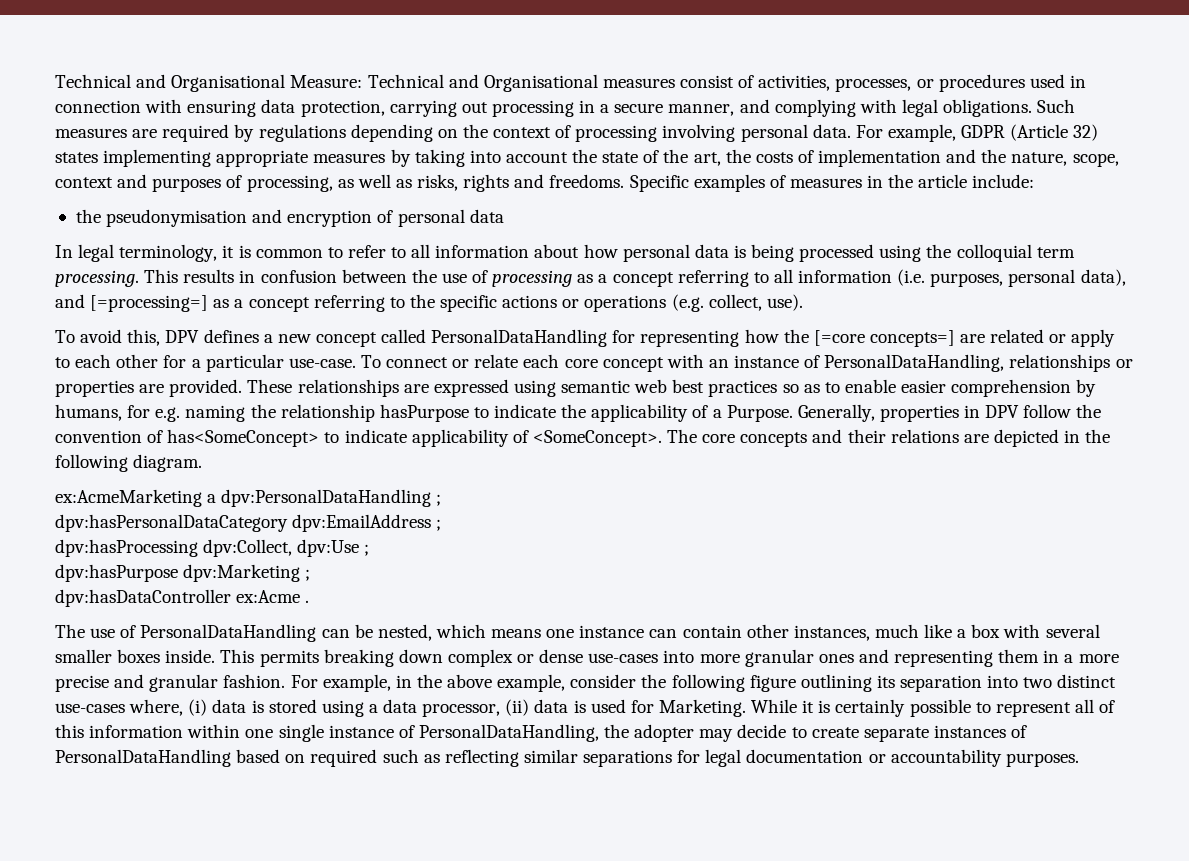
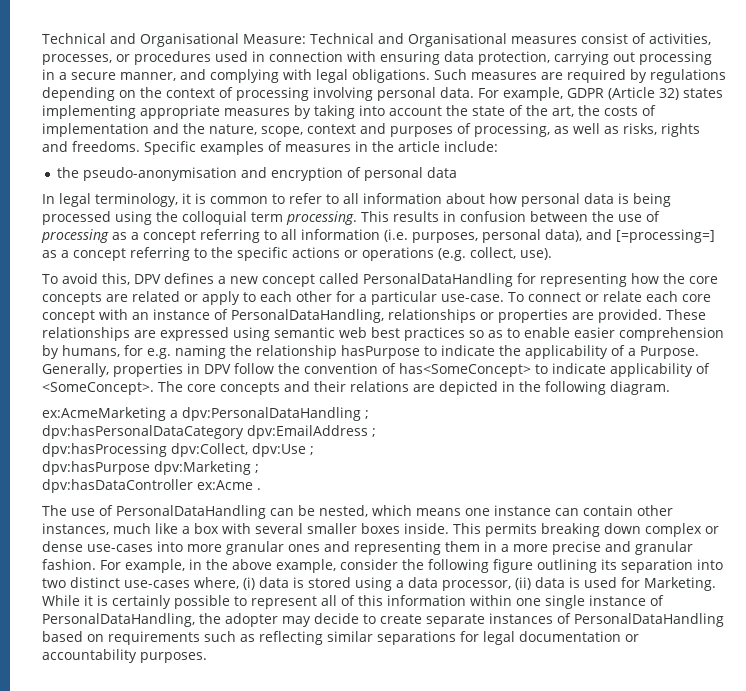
[106,209,248,227] pseudonymisation -> [82,167,237,181] pseudo-anonymisation
[813,330,955,347] [=core concepts=] -> [688,276,718,284] [42,292,102,305] core concepts
[310,749,378,767] required -> [108,631,200,645] requirements

